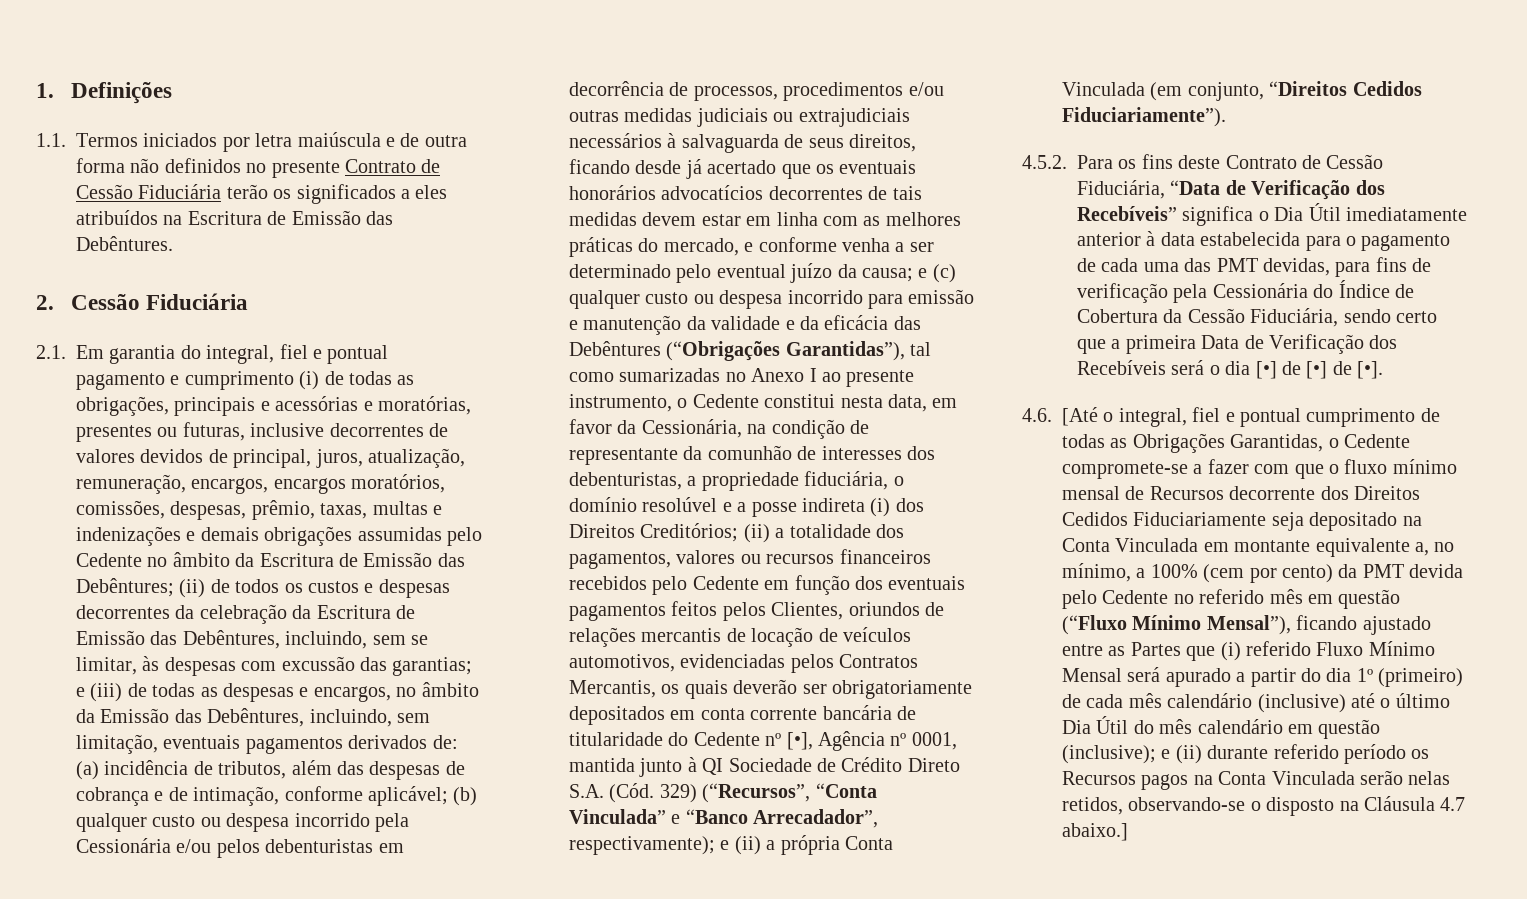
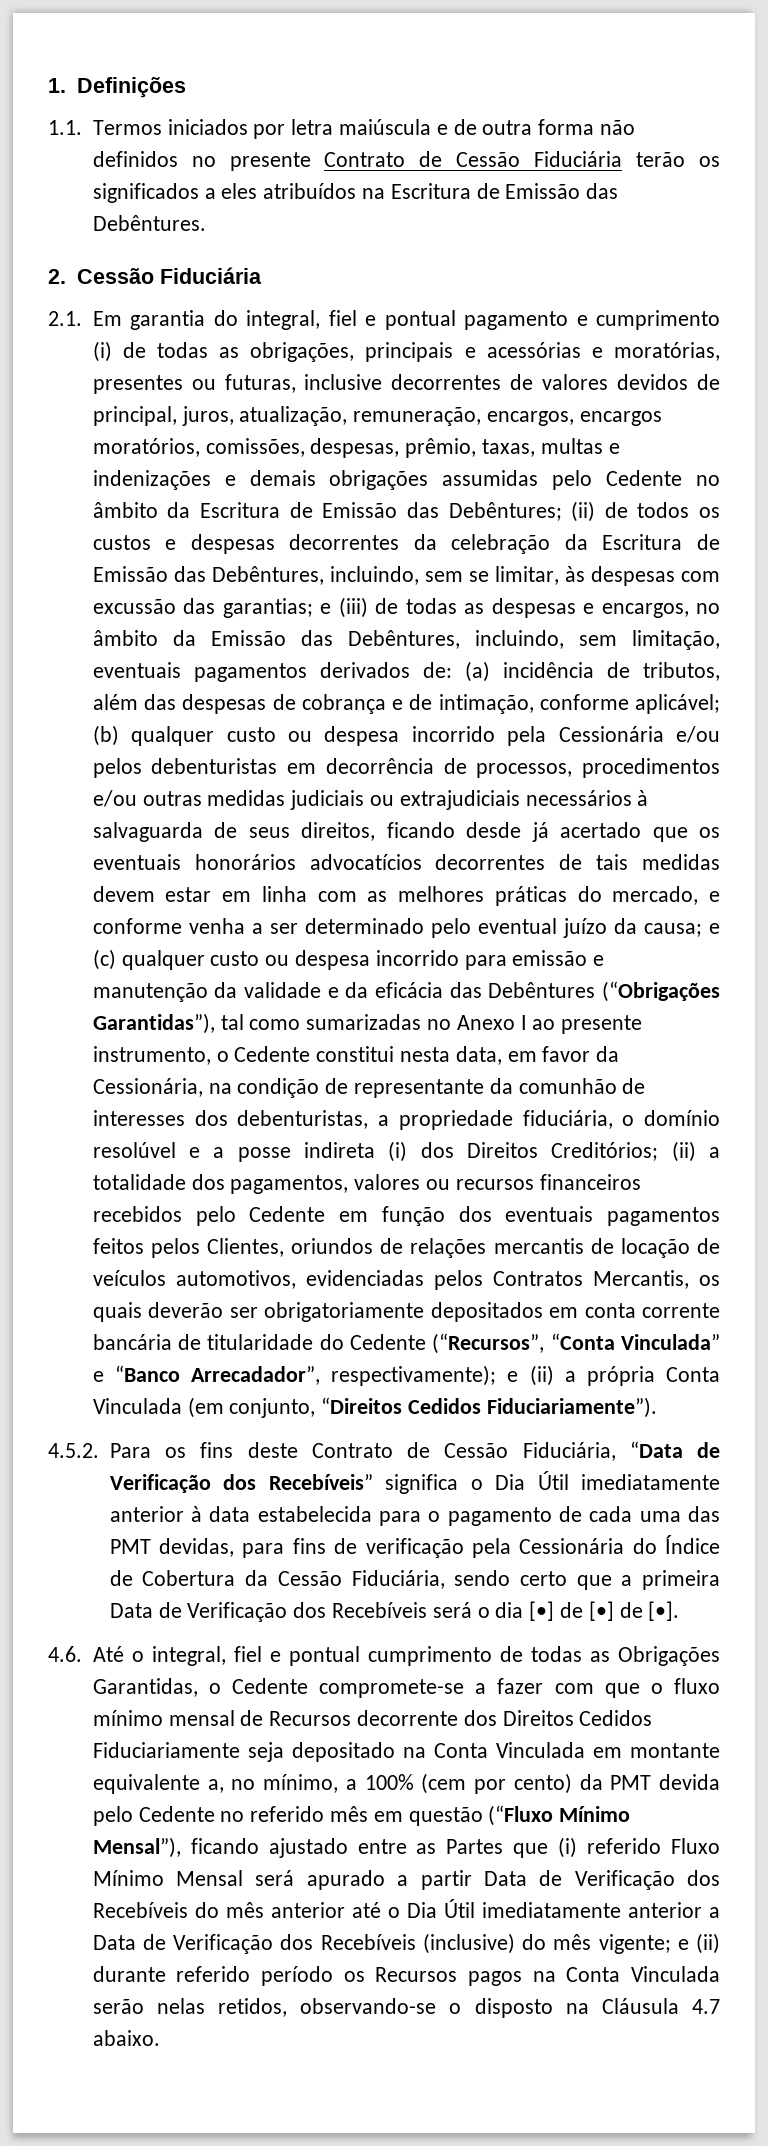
[765,731,957,751] [569,757,960,777] [569,783,697,803] nº [•], Agência nº 0001, mantida junto à QI Sociedade de Crédito Direto S.A. (Cód. 329) -> (427, 1342) none
[1062,407,1098,426] [Até -> [92,1646,124,1662] Até
[1301,668,1464,687] [1062,693,1346,713] do dia 1º (primeiro) de cada mês calendário (inclusive) -> [483,1870,720,1890] [92,1902,345,1918] Data de Verificação dos Recebíveis do mês anterior
[1395,693,1450,708] [1062,716,1381,739] [1062,745,1156,764] último Dia Útil do mês calendário em questão (inclusive); -> [406,1899,720,1918] [92,1933,671,1954] Dia Útil imediatamente anterior a Data de Verificação dos Recebíveis (inclusive) do mês vigente;
[1062,823,1128,841] abaixo.] -> [92,2030,160,2046] abaixo.

